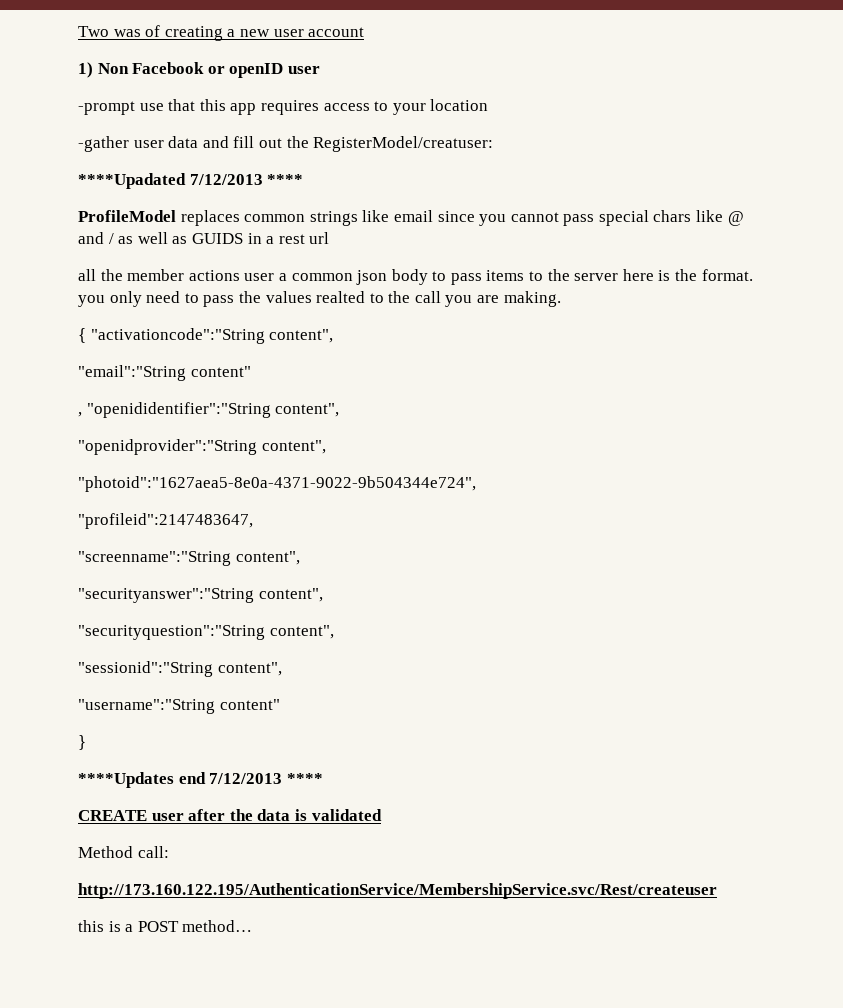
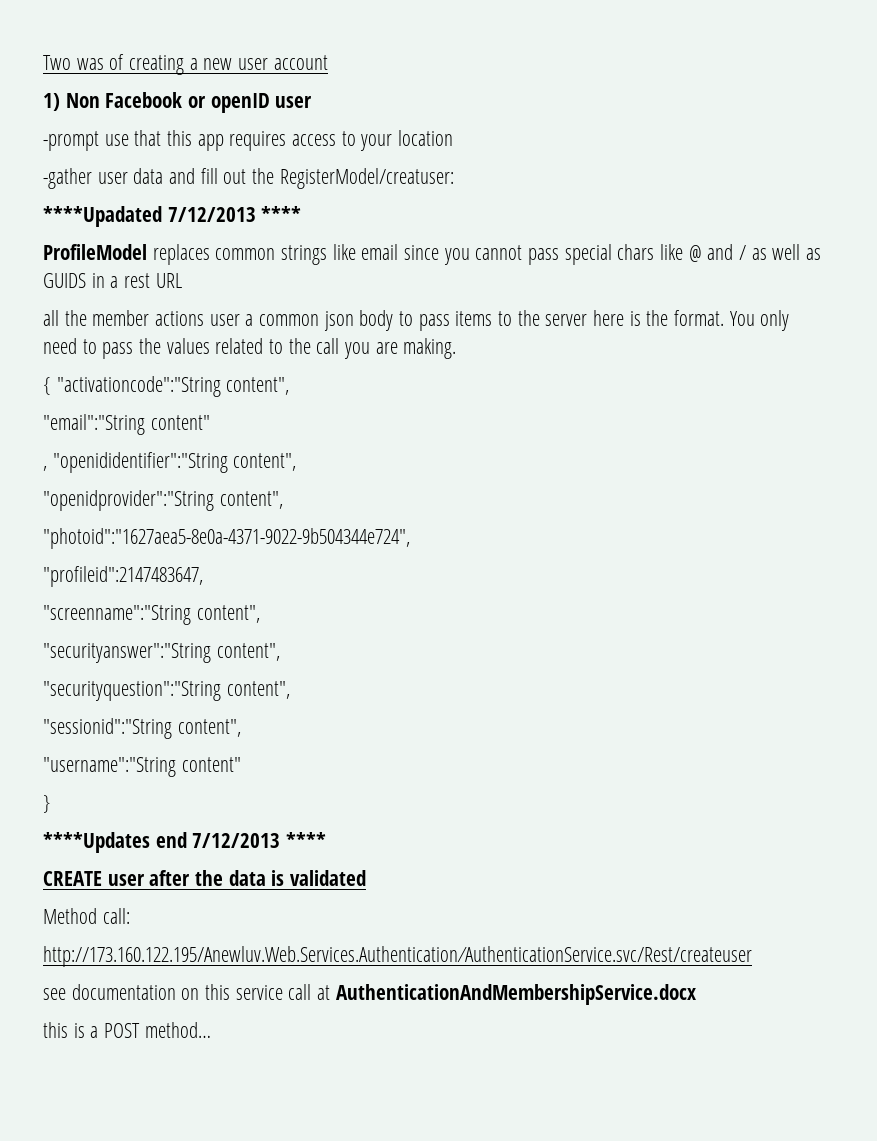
[309,232,330,244] url -> [155,273,182,288] URL
[78,295,105,307] you -> [729,311,755,326] You
[316,291,366,303] realted -> [215,338,264,354] related
[78,883,717,899] http://173.160.122.195/AuthenticationService/MembershipService.svc/Rest/createuser -> [43,946,752,967] [43,984,696,1005] http://173.160.122.195/Anewluv.Web.Services.Authentication/AuthenticationService.svc/Rest/createuser // see documentation on this service call at AuthenticationAndMembershipService.docx

